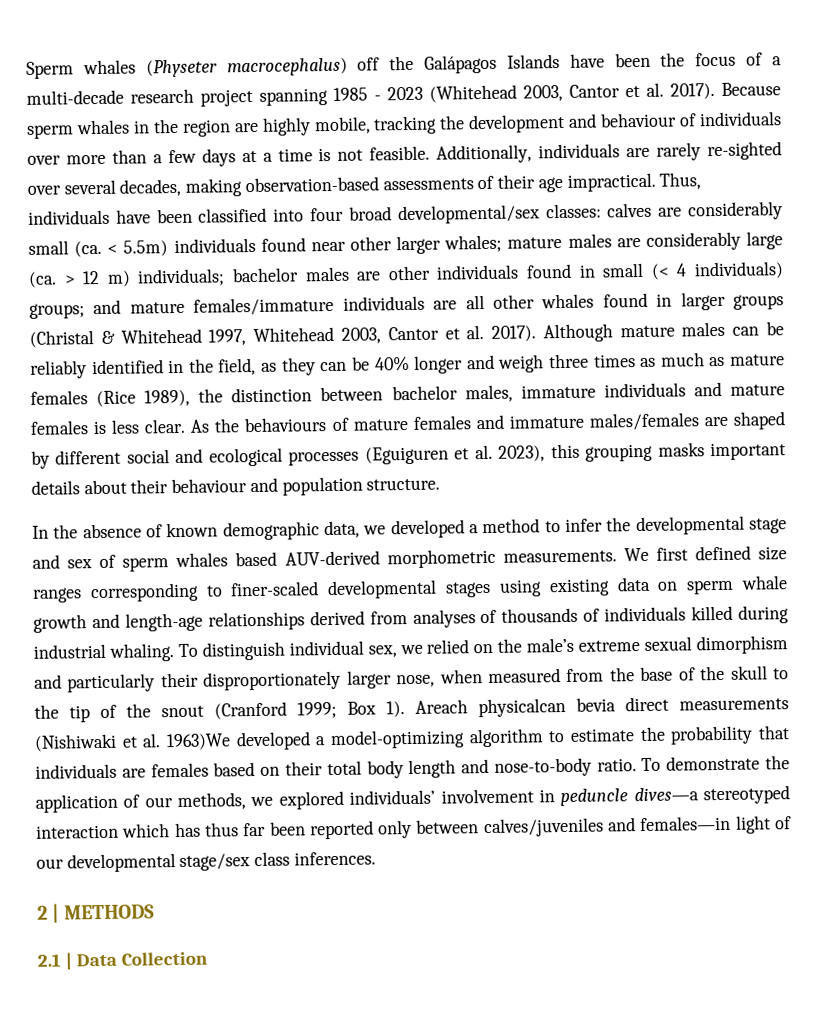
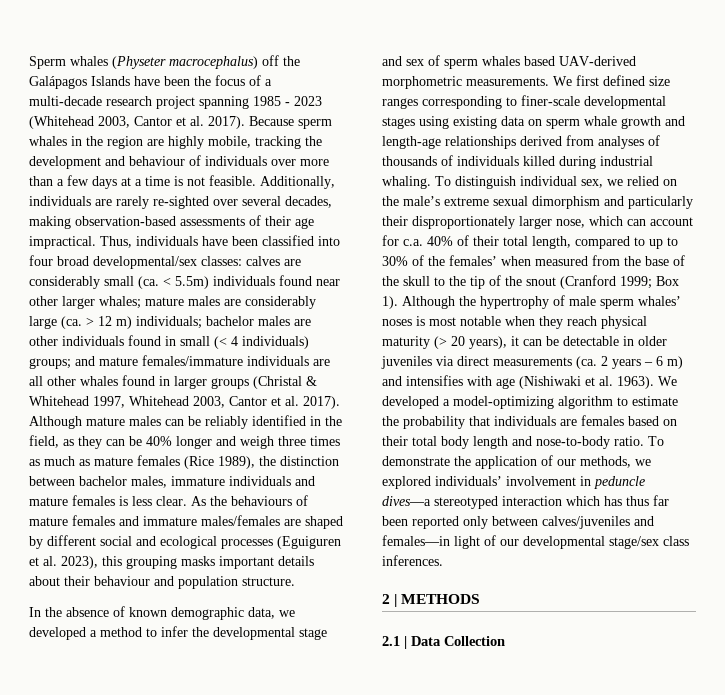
[284,550,380,566] AUV-derived -> [559,56,636,66] UAV-derived
[230,581,320,597] finer-scaled -> [521,95,580,106] finer-scale
(436, 681) none -> [589,216,693,226] [382,235,678,249] [382,255,497,266] which can account for c.a. 40% of their total length, compared to up to 30% of the females’
[415,696,789,718] Areach physicalcan bevia direct measurements -> [402,295,681,309] [382,316,647,329] [382,336,667,349] [381,356,683,369] [382,375,515,389] Although the hypertrophy of male sperm whales’ noses is most notable when they reach physical maturity (> 20 years), it can be detectable in older juveniles via direct measurements (ca. 2 years – 6 m) and intensifies with age
[166,733,232,751] 1963)We -> [617,376,677,389] 1963). We

